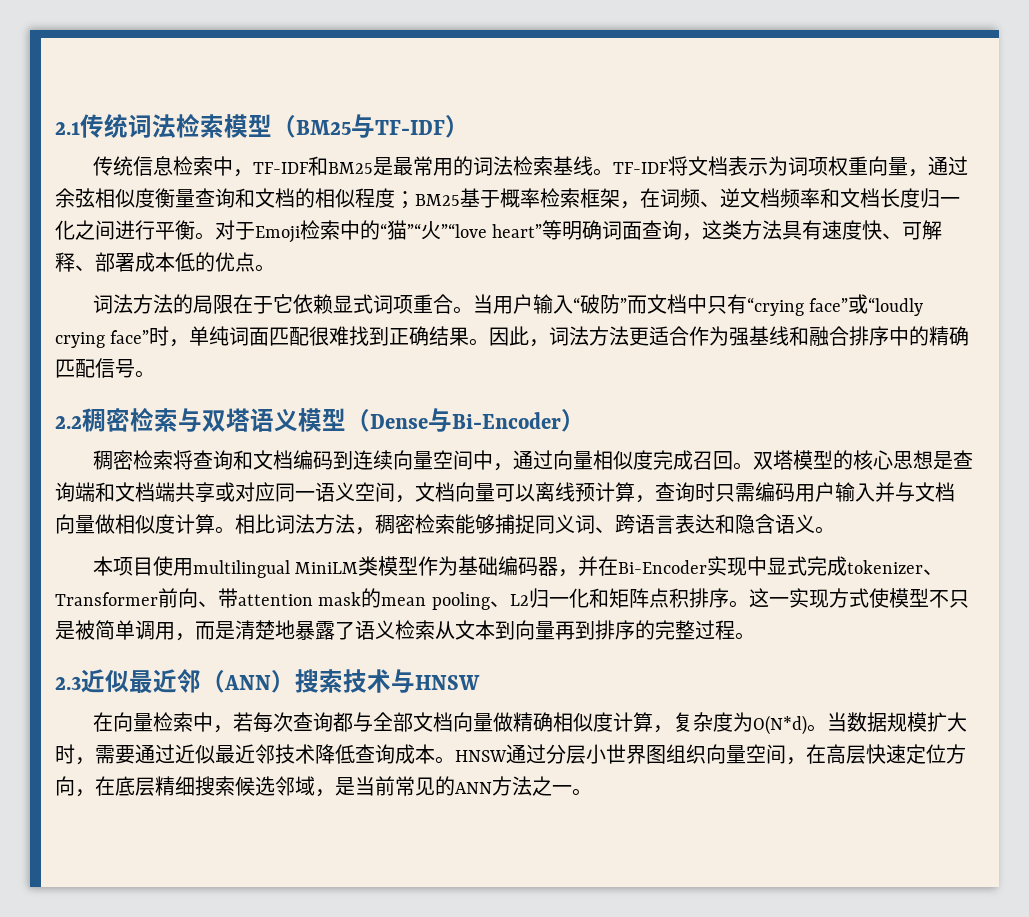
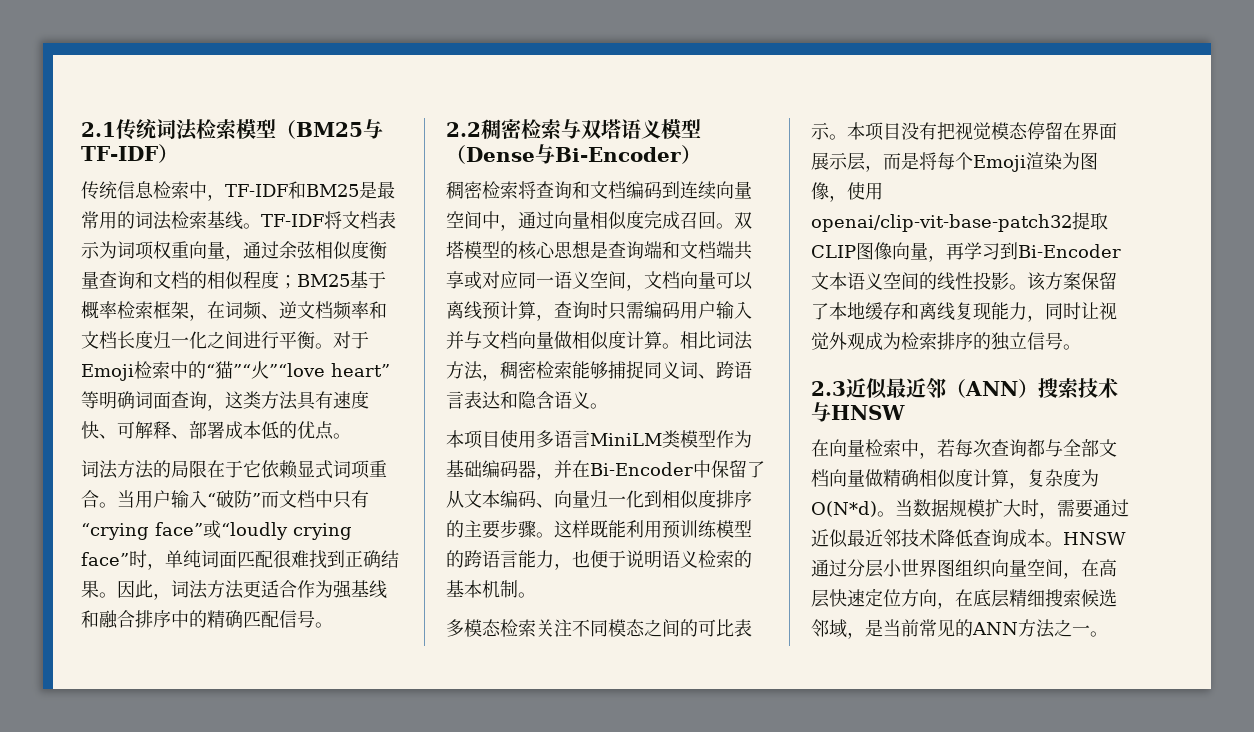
[192,560,290,578] multilingual -> [536,430,590,448] 多语言
[707,556,944,576] [55,588,969,610] [55,620,735,641] 实现中显式完成tokenizer、Transformer前向、带attention mask的mean pooling、L2归一化和矩阵点积排序。这一实现方式使模型不只是被简单调用，而是清楚地暴露了语义检索从文本到向量再到排序的完整过程 -> [693,460,765,478] [446,490,752,509] [446,520,752,539] [446,550,752,570] [446,580,536,598] [446,619,752,637] [811,122,1117,141] [811,152,1098,172] [811,182,883,202] [811,212,1108,232] [811,242,1121,262] [811,272,1117,291] [811,302,1117,322] [811,332,1063,351] 中保留了从文本编码、向量归一化到相似度排序的主要步骤。这样既能利用预训练模型的跨语言能力，也便于说明语义检索的基本机制。 // 多模态检索关注不同模态之间的可比表示。本项目没有把视觉模态停留在界面展示层，而是将每个Emoji渲染为图像，使用openai/clip-vit-base-patch32提取CLIP图像向量，再学习到Bi-Encoder文本语义空间的线性投影。该方案保留了本地缓存和离线复现能力，同时让视觉外观成为检索排序的独立信号

